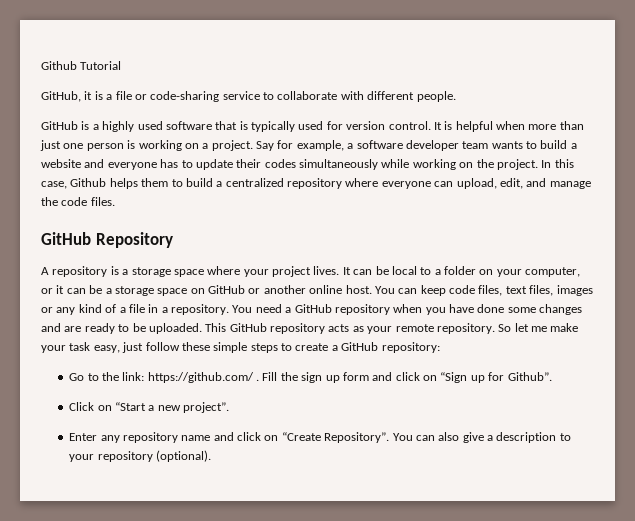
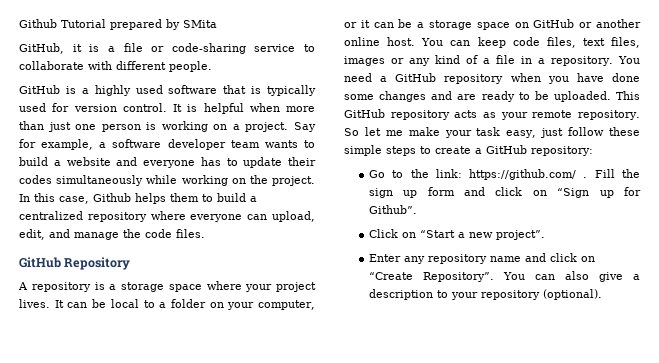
(122, 65) none -> [110,19,217,30] prepared by SMita

